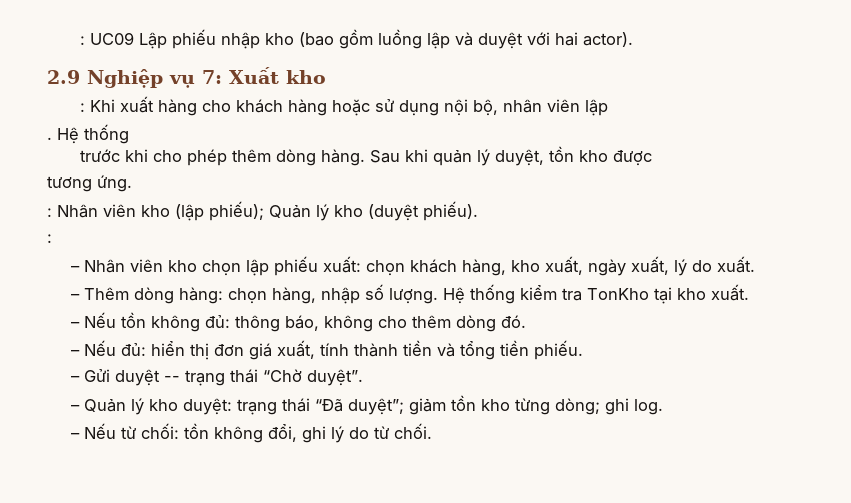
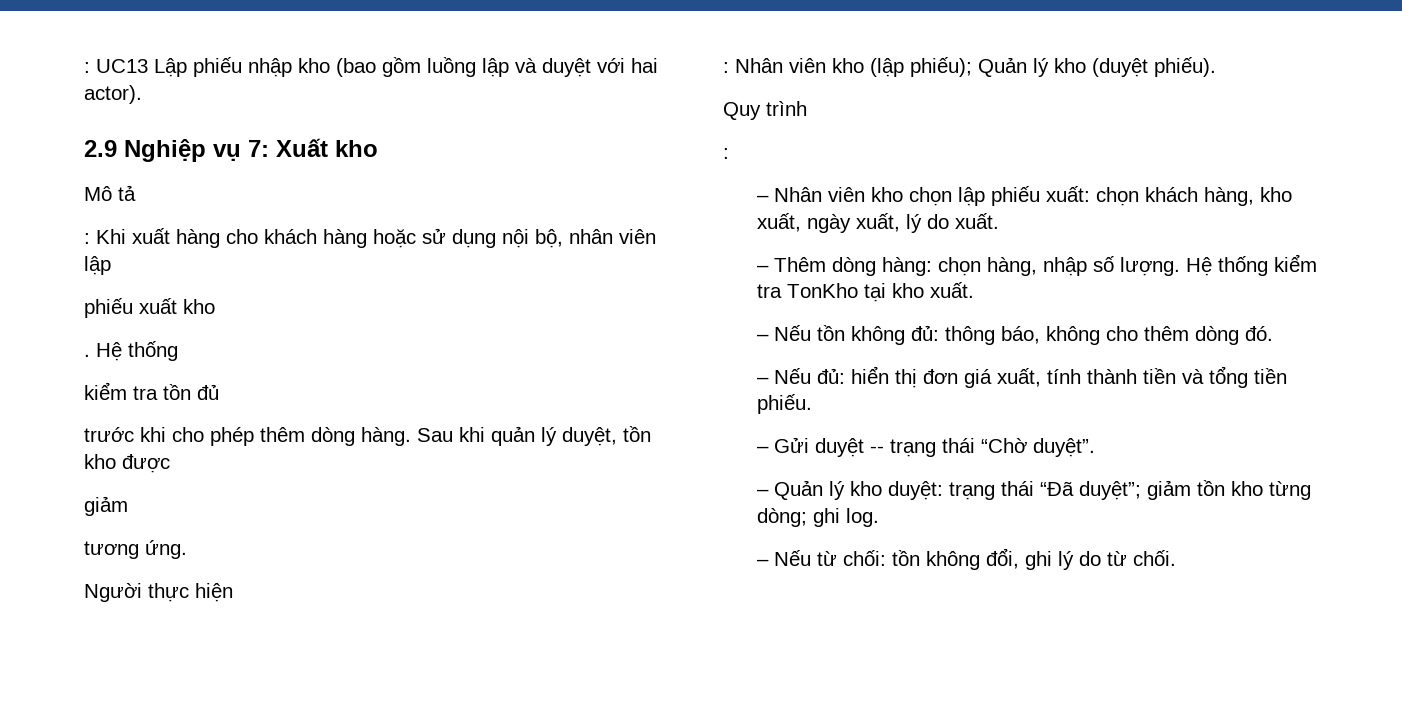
[79,32,134,45] : UC09 -> [84,59,148,73] : UC13
(326, 77) none -> [84,185,136,201] // Mô tả
(608, 107) none -> [84,298,215,318] // phiếu xuất kho
(129, 134) none -> [84,382,219,400] // kiểm tra tồn đủ
(652, 158) none -> [84,496,128,516] // giảm
(132, 183) none -> [84,583,233,602] // Người thực hiện
(478, 211) none -> [723,101,807,120] // Quy trình

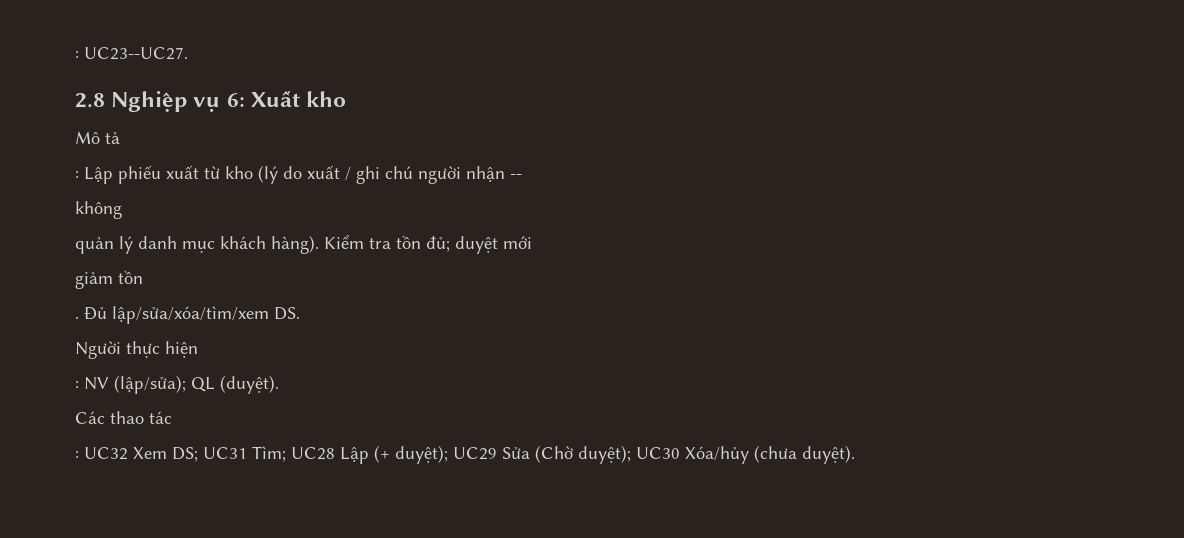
[84,57,658,77] [84,85,142,104] [84,140,117,157] : UC13 Lập phiếu nhập kho (bao gồm luồng lập và duyệt với hai actor). // 2.9 -> [75,47,188,60] [75,93,105,108] : UC23--UC27. // 2.8
[248,140,269,157] 7: -> [226,93,245,107] 6:
[96,228,656,248] [84,256,111,275] Khi xuất hàng cho khách hàng hoặc sử dụng nội bộ, nhân viên lập // -> [84,167,113,184] Lập
[183,299,215,314] [84,341,178,361] [84,382,219,400] [84,426,651,446] [84,454,170,473] [84,496,128,516] [84,540,187,559] [84,583,233,602] [723,57,1216,77] [723,101,807,120] [723,148,729,159] [756,186,1292,206] [756,213,999,233] [756,254,1317,276] [756,282,974,302] [756,325,1273,345] [756,366,1287,388] [756,394,812,414] [756,437,1095,457] [756,480,1311,500] [756,508,879,527] [756,548,1176,570] kho // . Hệ thống // kiểm tra tồn đủ // trước khi cho phép thêm dòng hàng. Sau khi quản lý duyệt, tồn kho được // giảm // tương ứng. // Người thực hiện // : Nhân viên kho (lập phiếu); Quản lý kho (duyệt phiếu). // Quy trình // : // – Nhân viên kho chọn lập phiếu xuất: chọn khách hàng, kho xuất, ngày xuất, lý do xuất. // – Thêm dòng hàng: chọn hàng, nhập số lượng. Hệ thống kiểm tra TonKho tại kho xuất. // – Nếu tồn không đủ: thông báo, không cho thêm dòng đó. // – Nếu đủ: hiển thị đơn giá xuất, tính thành tiền và tổng tiền phiếu. // – Gửi duyệt -- trạng thái “Chờ duyệt”. // – Quản lý kho duyệt: trạng thái “Đã duyệt”; giảm tồn kho từng dòng; ghi log. // – Nếu từ chối: tồn không đổi, ghi lý do từ chối. -> [204,165,522,184] [75,201,122,219] [75,235,532,254] [75,270,143,289] [75,306,300,324] [75,341,198,359] [75,375,279,394] [75,411,172,424] [75,445,855,464] từ kho (lý do xuất / ghi chú người nhận -- // không // quản lý danh mục khách hàng). Kiểm tra tồn đủ; duyệt mới // giảm tồn // . Đủ lập/sửa/xóa/tìm/xem DS. // Người thực hiện // : NV (lập/sửa); QL (duyệt). // Các thao tác // : UC32 Xem DS; UC31 Tìm; UC28 Lập (+ duyệt); UC29 Sửa (Chờ duyệt); UC30 Xóa/hủy (chưa duyệt).

